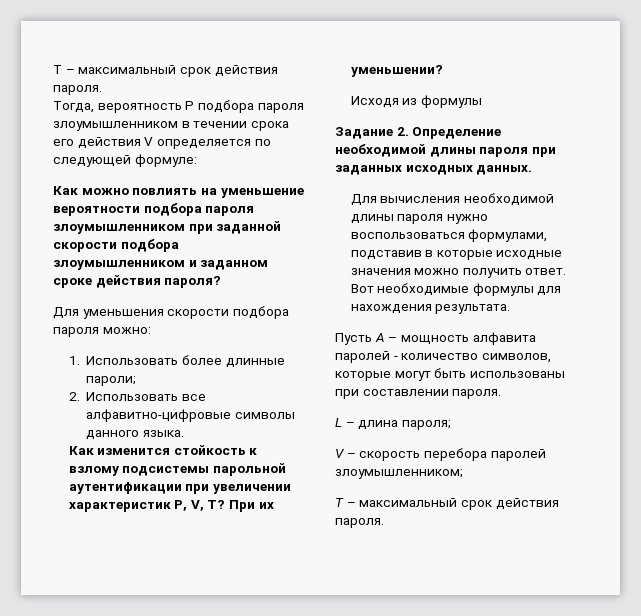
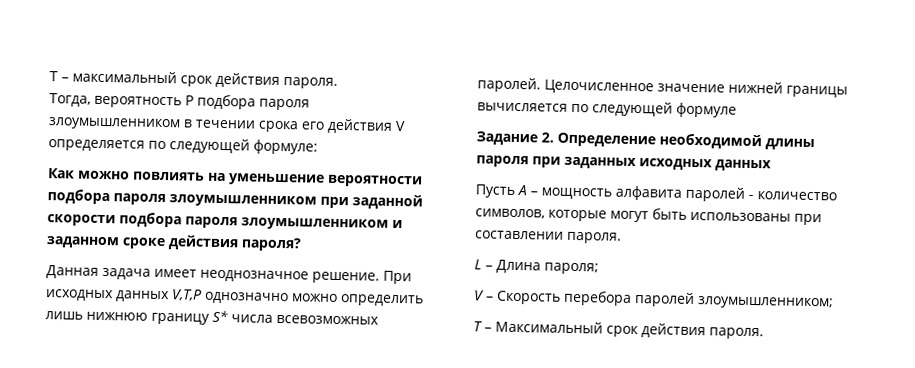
(179, 245) none -> [185,216,238,229] пароля
[53,306,289,319] [53,327,151,337] [68,355,285,368] [86,376,137,386] [68,392,206,401] [86,409,295,422] [86,430,184,440] [68,445,258,455] [68,463,286,476] [68,482,291,494] [68,500,274,512] [350,65,443,77] [350,95,482,108] Для уменьшения скорости подбора пароля можно: // 1. Использовать более длинные пароли; // 2. Использовать все алфавитно-цифровые символы данного языка. // Как изменится стойкость к взлому подсистемы парольной аутентификации при увеличении характеристик P, V, T? При их уменьшении? // Исходя из формулы -> [46,265,412,285] [45,289,424,307] [45,310,379,325] [477,77,848,98] [477,101,737,118] Данная задача имеет неоднозначное решение. При исходных данных V,T,P однозначно можно определить лишь нижнюю границу S* числа всевозможных паролей. Целочисленное значение нижней границы вычисляется по следующей формуле
[476,165,533,175] [350,193,554,206] [350,214,488,224] [350,229,548,242] [350,250,563,260] [350,268,567,278] [350,283,562,296] [350,304,511,314] данных. // Для вычисления необходимой длины пароля нужно воспользоваться формулами, подставив в которые исходные значения можно получить ответ. Вот необходимые формулы для нахождения результата. -> [715,159,772,172] данных
[358,420,399,430] длина -> [496,259,541,274] Длина
[359,451,421,461] скорость -> [496,290,561,305] Скорость
[359,498,458,507] максимальный -> [495,320,603,334] Максимальный

